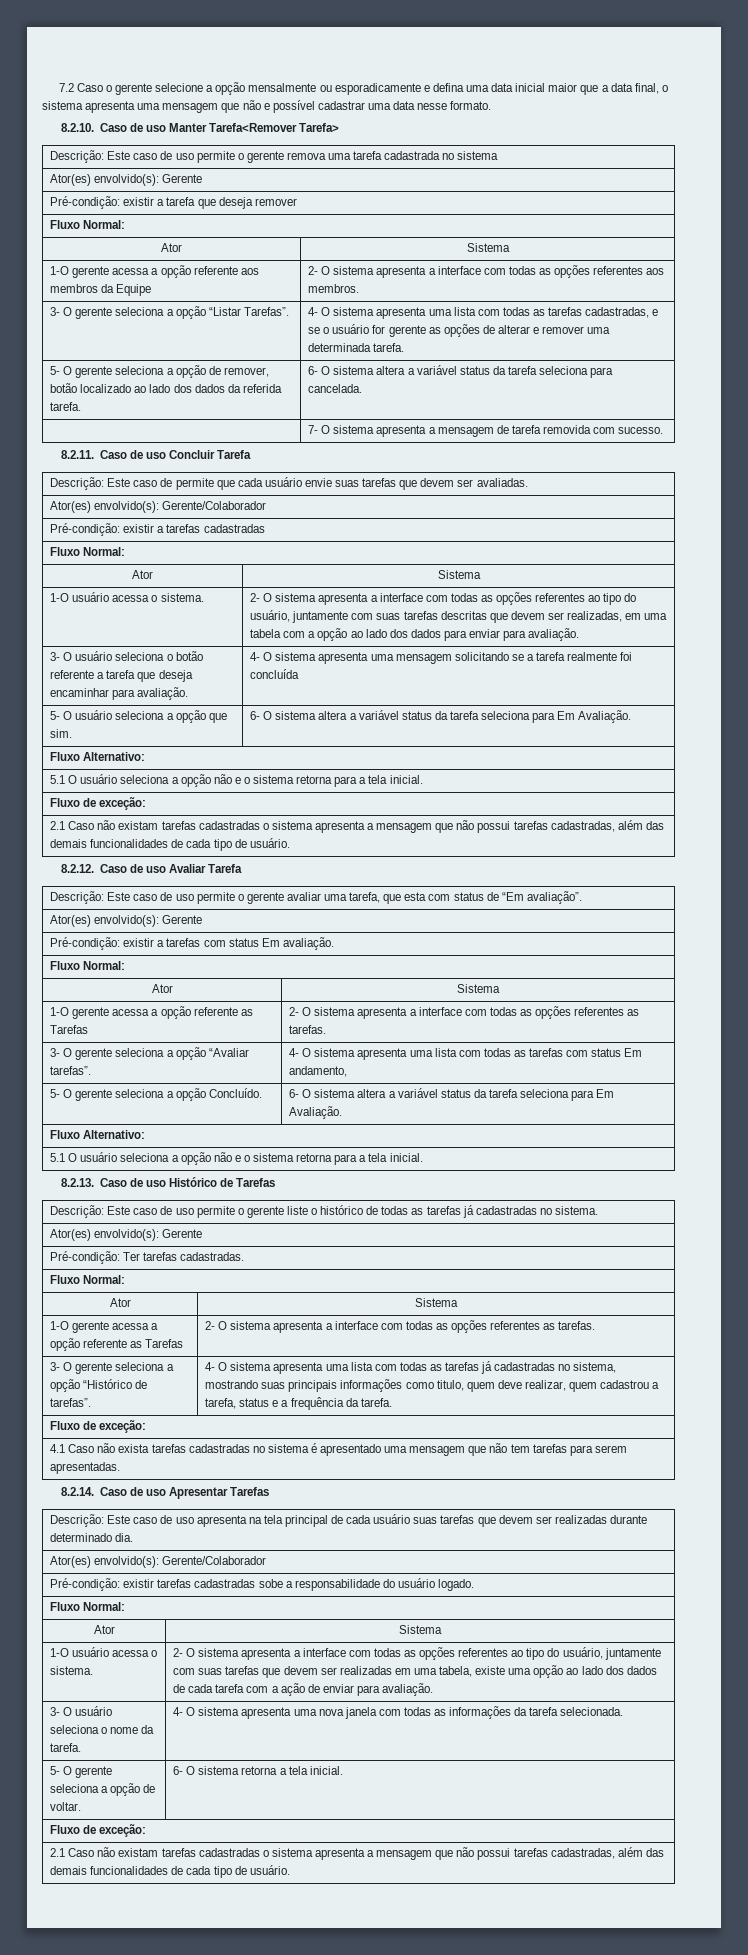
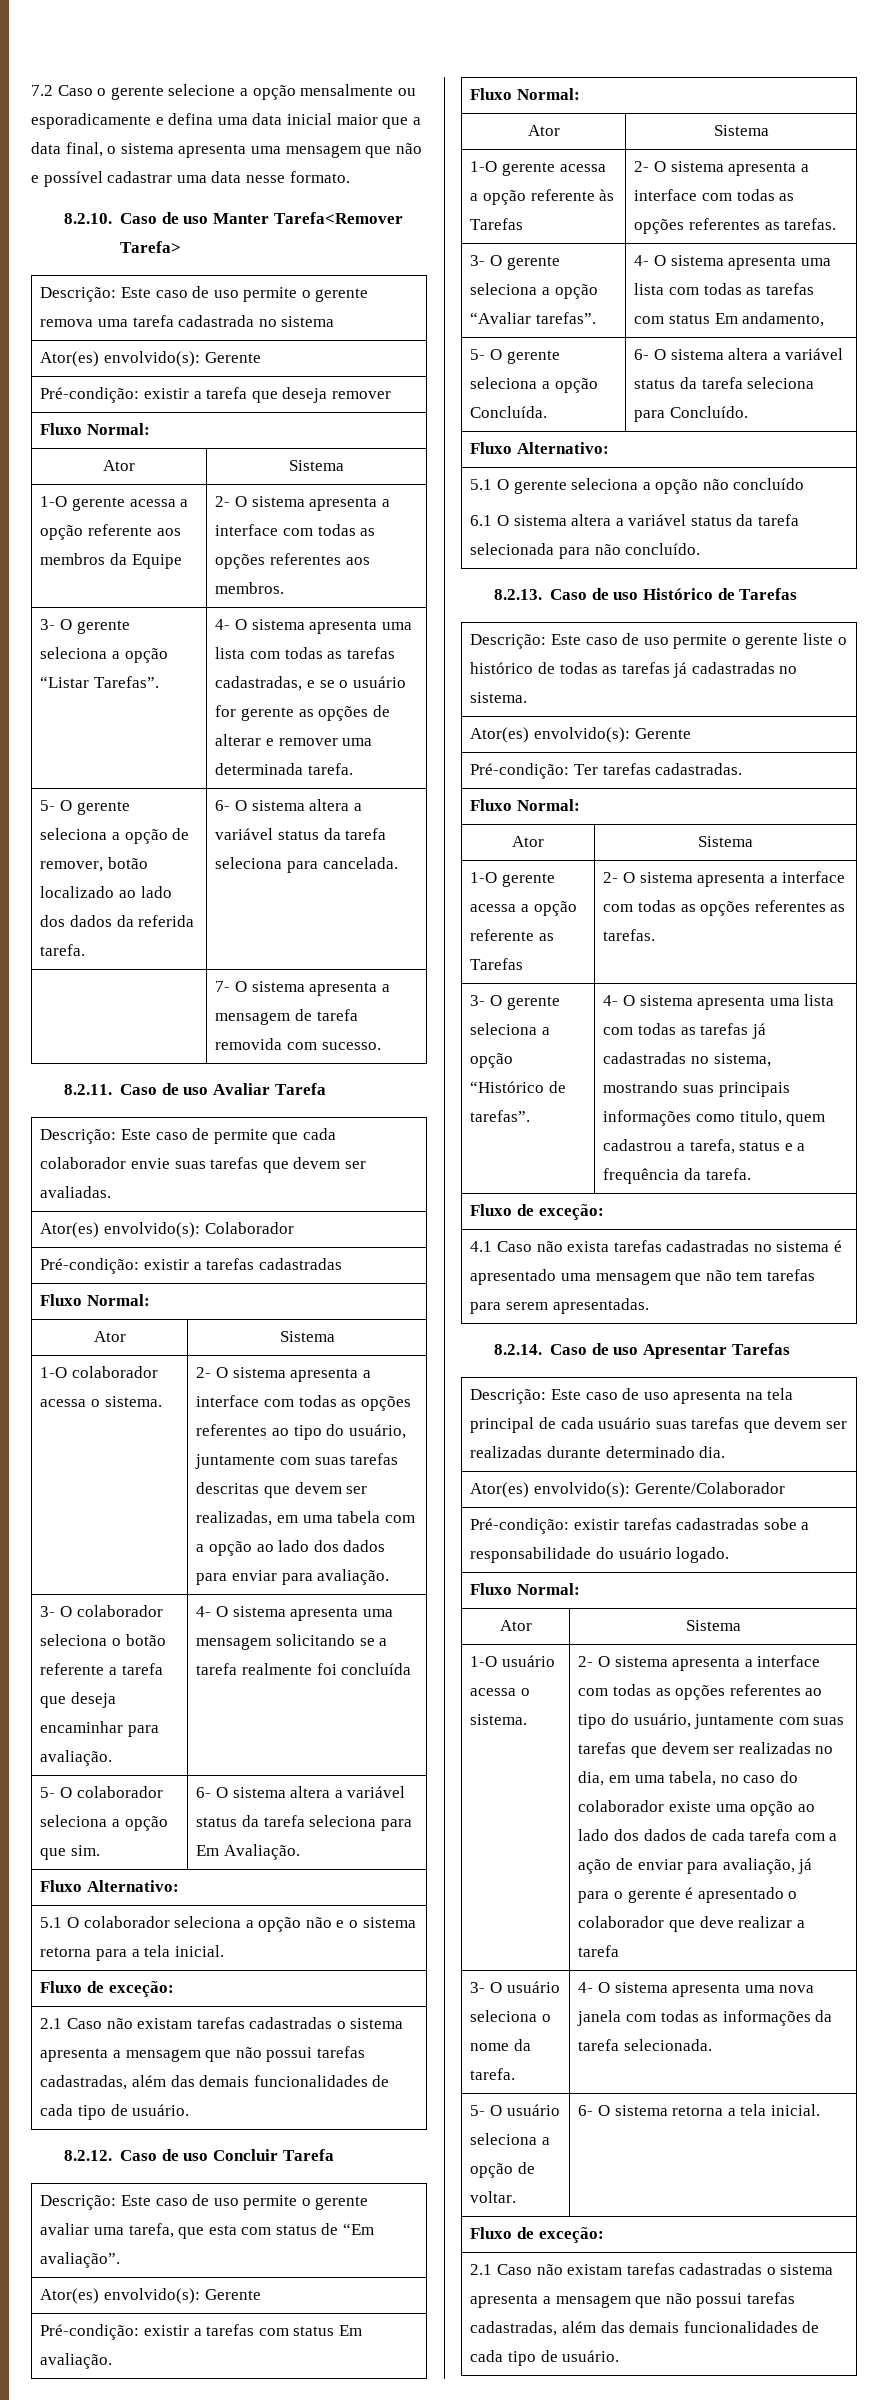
[168,450,215,459] Concluir -> [212,1083,270,1095] Avaliar
[264,477,302,487] usuário -> [40,1157,127,1169] colaborador
[162,501,267,510] Gerente/Colaborador -> [204,1222,294,1234] Colaborador
[72,592,110,602] usuário -> [71,1366,158,1378] colaborador
[75,651,113,661] usuário -> [76,1605,163,1617] colaborador
[75,710,113,720] usuário -> [76,1786,163,1798] colaborador
[80,774,118,784] usuário -> [83,1916,170,1928] colaborador
[168,864,206,873] Avaliar -> [212,2149,278,2161] Concluir
[240,1009,253,1016] as -> [599,189,615,201] às
[208,1088,262,1098] Concluído. -> [470,406,548,418] Concluída.
[596,1089,615,1098] [289,1106,343,1119] [50,1130,146,1139] [50,1152,423,1165] Em Avaliação. // Fluxo Alternativo: // 5.1 O usuário seleciona a opção não e o sistema retorna para a tela inicial. -> [669,406,748,418] [470,442,609,454] [470,478,805,494] [470,514,800,526] [470,543,701,559] Concluído. // Fluxo Alternativo: // 5.1 O gerente seleciona a opção não concluído // 6.1 O sistema altera a variável status da tarefa selecionada para não concluído.
[497,1380,598,1392] deve realizar, quem -> (826, 1120) none
(392, 1670) none -> [815,1746,834,1754] [578,1771,605,1786] no dia,
(473, 1671) none -> [720,1771,798,1783] [578,1800,665,1812] no caso do colaborador
[382,1683,434,1696] avaliação. -> [722,1858,813,1874] [578,1887,798,1903] [578,1916,805,1932] [578,1945,620,1957] avaliação, já para o gerente é apresentado o colaborador que deve realizar a tarefa
[75,1766,113,1778] gerente -> [506,2104,560,2116] usuário

